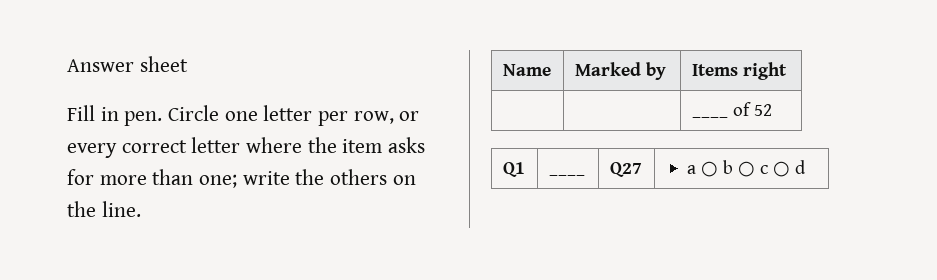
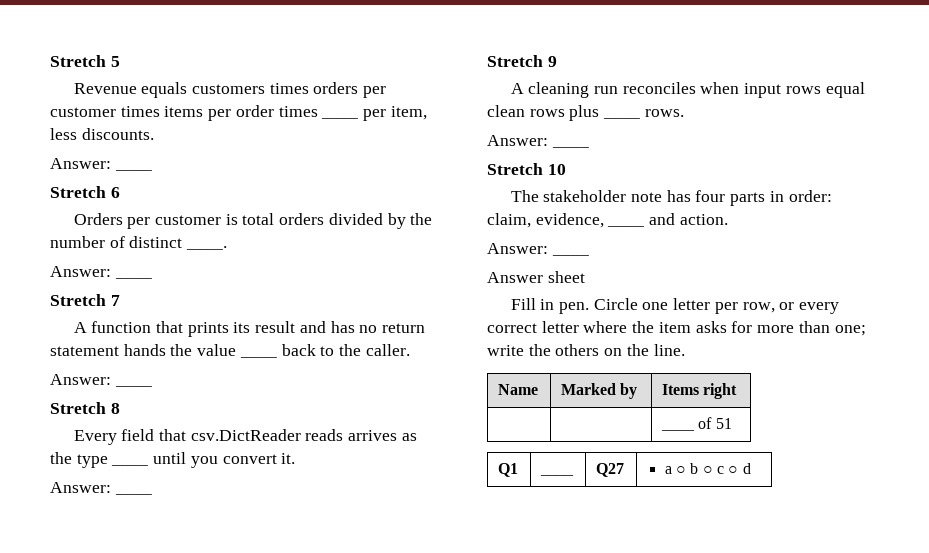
(67, 65) none -> [50,55,120,67] [73,82,387,98] [50,105,318,121] [321,106,427,121] [50,128,154,140] [50,158,111,169] [114,169,152,171] [50,186,120,198] [73,213,433,229] [50,236,228,250] [50,266,111,277] [114,277,152,279] [50,294,120,306] [73,321,426,337] [50,344,237,356] [239,356,277,358] [281,344,410,356] [50,374,111,385] [114,385,152,387] [50,402,120,414] [73,429,417,445] [50,452,149,468] [153,452,296,468] [50,482,111,493] [114,493,152,495] [487,55,557,67] [510,82,865,98] [487,105,641,121] [644,109,684,117] [487,135,548,146] [551,146,589,148] [487,163,566,175] [510,190,832,206] [487,213,645,228] [649,213,728,225] [487,243,548,254] [551,254,589,256] Stretch 5 // Revenue equals customers times orders per customer times items per order times ____ per item, less discounts. // Answer: ____ // Stretch 6 // Orders per customer is total orders divided by the number of distinct ____. // Answer: ____ // Stretch 7 // A function that prints its result and has no return statement hands the value ____ back to the caller. // Answer: ____ // Stretch 8 // Every field that csv.DictReader reads arrives as the type ____ until you convert it. // Answer: ____ // Stretch 9 // A cleaning run reconciles when input rows equal clean rows plus ____ rows. // Answer: ____ // Stretch 10 // The stakeholder note has four parts in order: claim, evidence, ____ and action. // Answer: ____ //
[754,104,773,116] 52 -> [715,418,732,429] 51

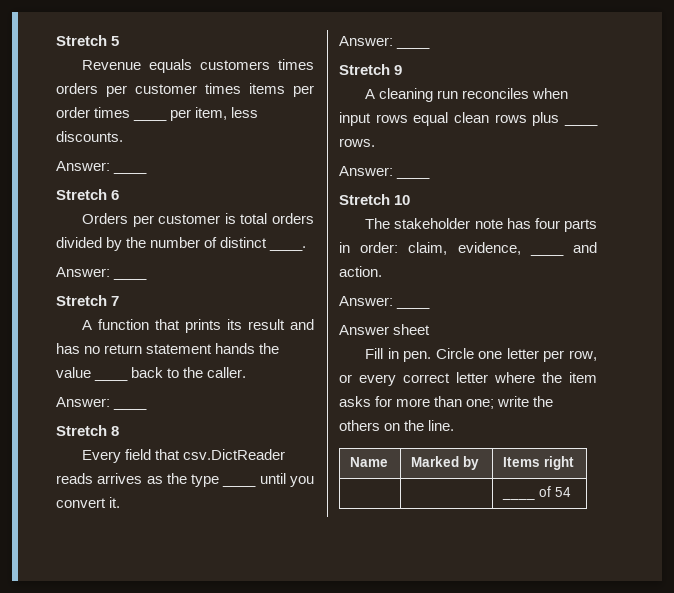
[715,418,732,429] [498,463,519,477] [540,474,575,476] [596,463,625,477] [664,463,751,474] 51 // Q1 | ____ | Q27 | a ○ b ○ c ○ d -> [555,487,572,497] 54

